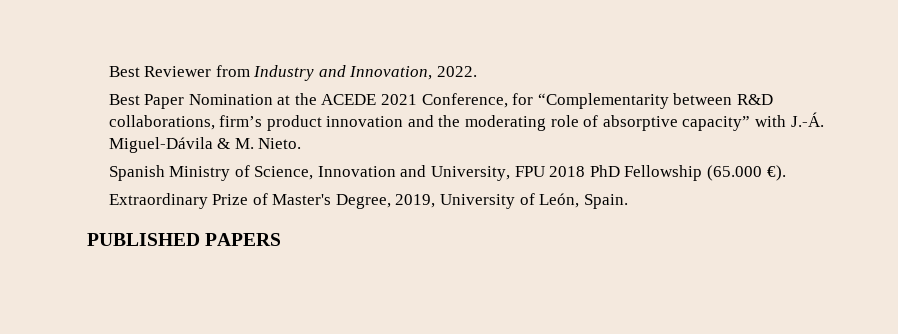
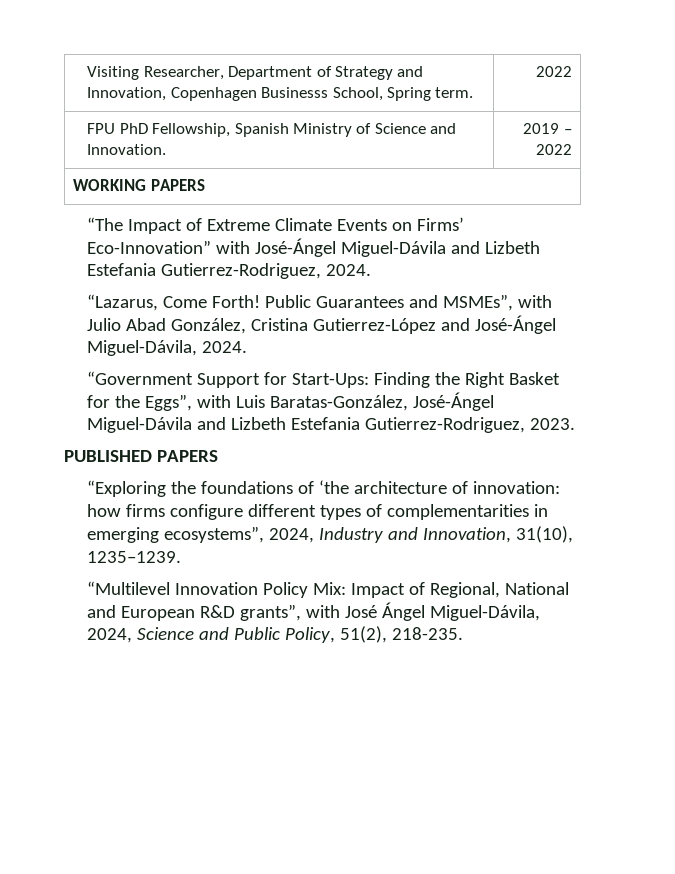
[108,65,478,81] [108,93,774,109] [108,112,824,131] [108,137,302,153] [108,165,786,181] [108,193,628,209] [87,233,282,246] Best Reviewer from Industry and Innovation, 2022. // Best Paper Nomination at the ACEDE 2021 Conference, for “Complementarity between R&D collaborations, firm’s product innovation and the moderating role of absorptive capacity” with J.-Á. Miguel‐Dávila & M. Nieto. // Spanish Ministry of Science, Innovation and University, FPU 2018 PhD Fellowship (65.000 €). // Extraordinary Prize of Master's Degree, 2019, University of León, Spain. // PUBLISHED PAPERS -> [87,66,424,80] [87,87,474,101] [535,66,572,77] [87,123,457,137] [87,144,167,155] [523,123,572,134] [535,144,572,155] [73,179,205,191] [87,217,464,234] [87,238,540,257] [87,263,371,279] [87,294,552,311] [87,315,556,334] [87,340,247,356] [87,371,560,388] [87,392,494,411] [87,417,575,433] [64,450,218,462] [87,480,560,497] [87,504,548,520] [87,526,573,543] [87,551,182,563] [87,581,569,598] [87,602,540,621] [87,626,463,643] Visiting Researcher, Department of Strategy and Innovation, Copenhagen Businesss School, Spring term. | 2022 // FPU PhD Fellowship, Spanish Ministry of Science and Innovation. | 2019 – 2022 // WORKING PAPERS // “The Impact of Extreme Climate Events on Firms’ Eco-Innovation” with José-Ángel Miguel-Dávila and Lizbeth Estefania Gutierrez-Rodriguez, 2024. // “Lazarus, Come Forth! Public Guarantees and MSMEs”, with Julio Abad González, Cristina Gutierrez-López and José-Ángel Miguel-Dávila, 2024. // “Government Support for Start-Ups: Finding the Right Basket for the Eggs”, with Luis Baratas-González, José-Ángel Miguel-Dávila and Lizbeth Estefania Gutierrez-Rodriguez, 2023. // PUBLISHED PAPERS // “Exploring the foundations of ‘the architecture of innovation: how firms configure different types of complementarities in emerging ecosystems”, 2024, Industry and Innovation, 31(10), 1235–1239. // “Multilevel Innovation Policy Mix: Impact of Regional, National and European R&D grants”, with José Ángel Miguel-Dávila, 2024, Science and Public Policy, 51(2), 218-235.

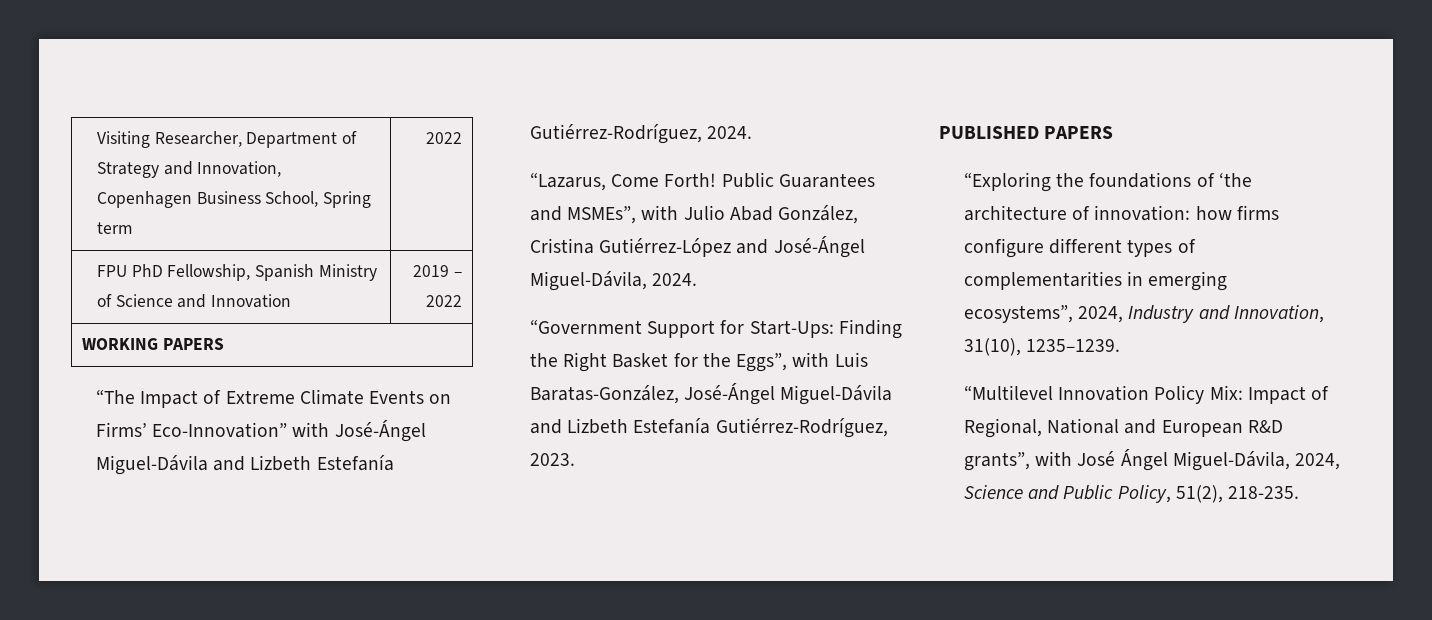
[261,87,329,98] Businesss -> [196,191,261,204] Business
[435,87,474,98] term. -> [96,222,133,234] term
[87,144,167,155] Innovation. -> [211,294,292,308] Innovation
[87,263,321,279] Estefania Gutierrez-Rodriguez, -> [316,455,394,471] [529,124,702,144] Estefanía Gutiérrez-Rodríguez,
[312,318,436,334] Gutierrez-López -> [599,238,732,257] Gutiérrez-López
[290,417,525,433] Estefania Gutierrez-Rodriguez, -> [633,418,888,438] Estefanía Gutiérrez-Rodríguez,

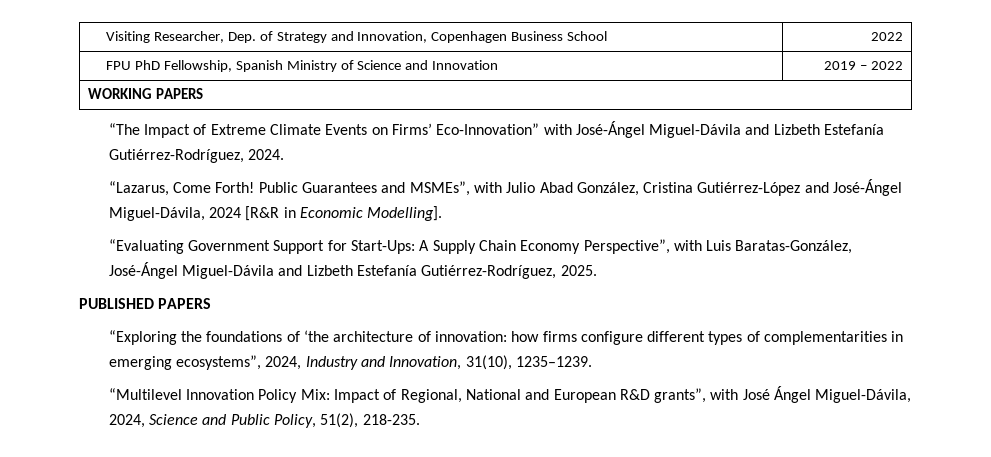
[246,132,338,148] Department -> [227,32,256,43] Dep.
[265,191,372,208] [96,222,133,234] School, Spring term -> [567,31,608,41] School
[652,273,698,286] [529,319,902,339] [529,352,788,372] 2024. // “Government Support for Start-Ups: Finding the Right Basket for the Eggs”, -> [208,206,443,221] [108,239,670,254] 2024 [R&R in Economic Modelling]. // “Evaluating Government Support for Start-Ups: A Supply Chain Economy Perspective”,
[529,453,575,466] 2023. -> [560,265,597,276] 2025.

